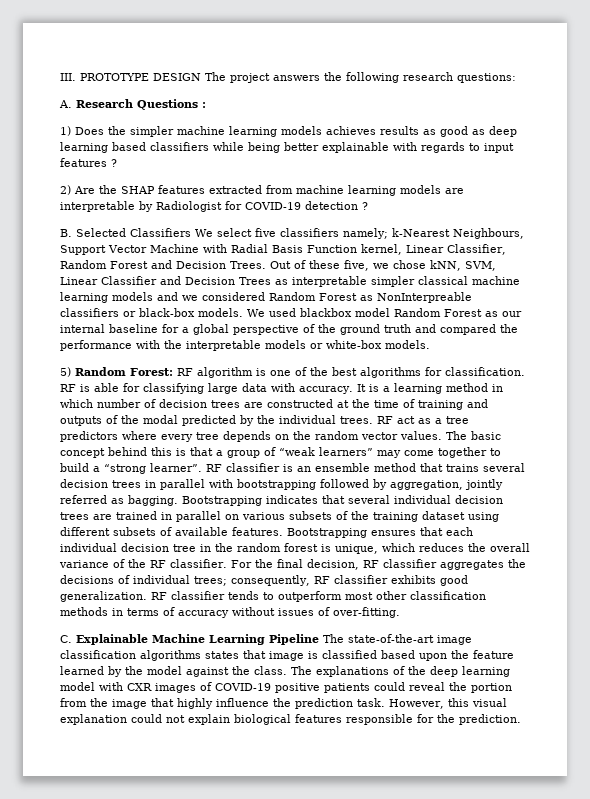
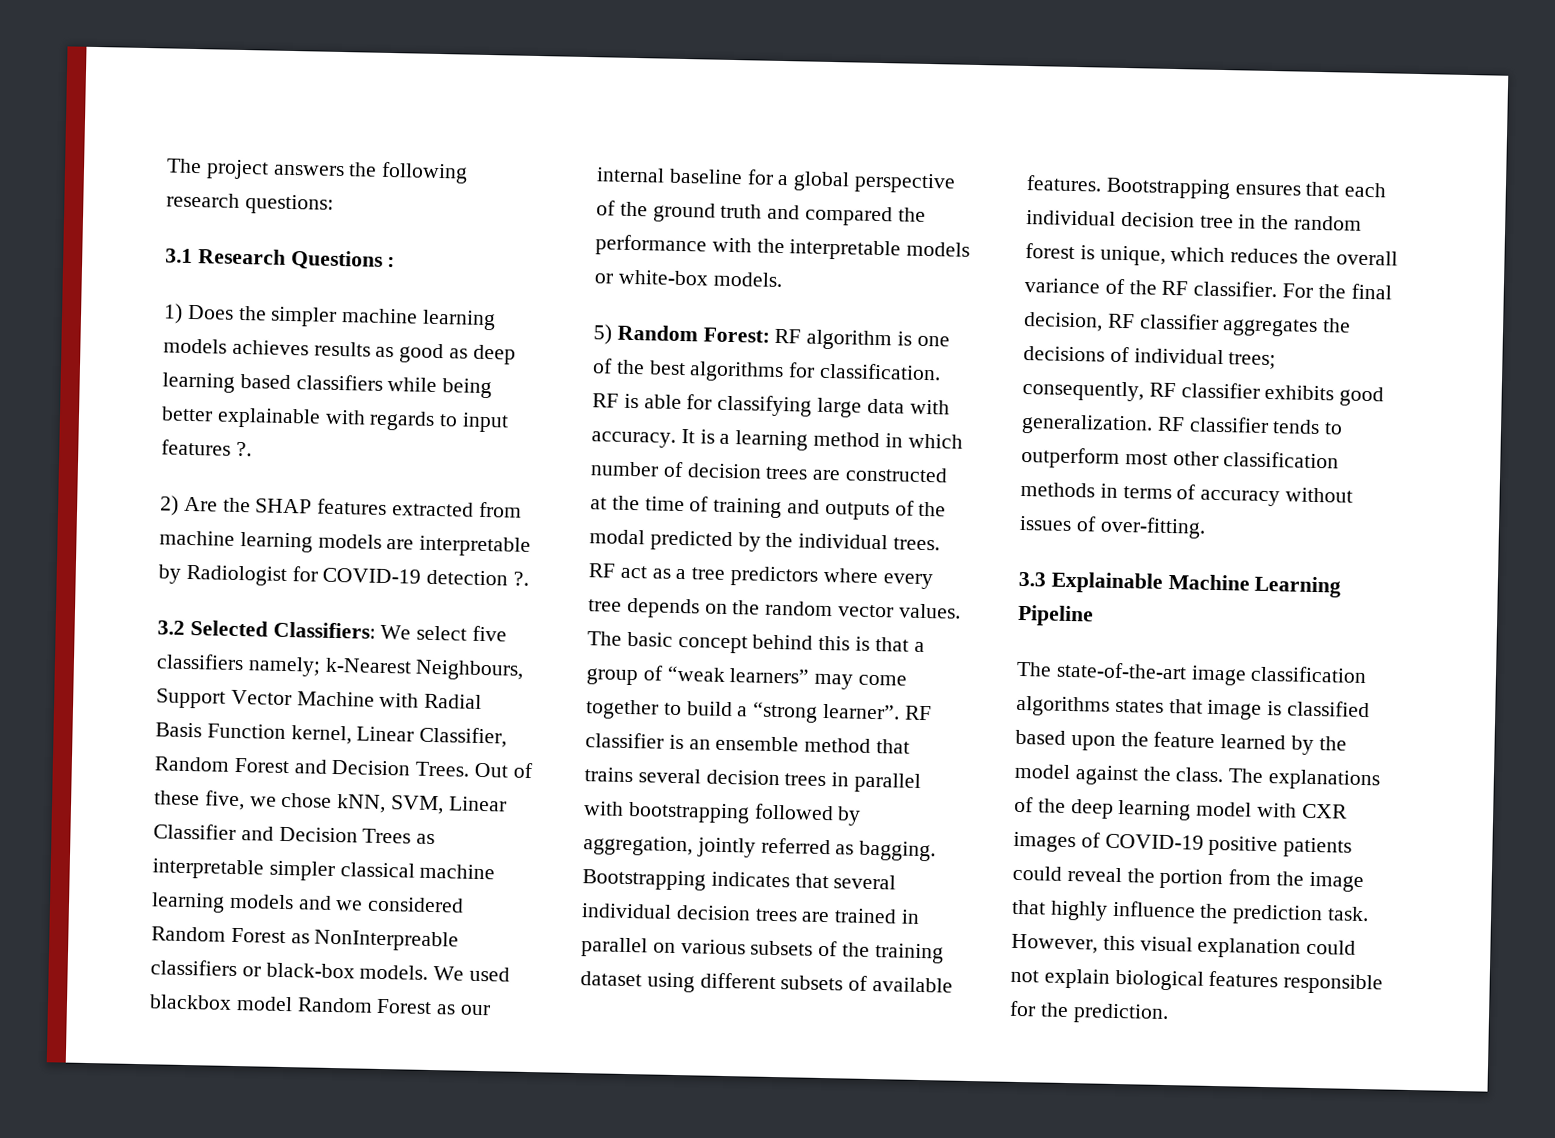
[60,73,201,81] III. PROTOTYPE DESIGN -> (166, 166) none
[59,100,72,108] A. -> [165,248,193,263] 3.1
[111,159,117,167] ? -> [235,441,252,457] ?.
[362,202,368,210] [60,228,191,237] ? // B. Selected Classifiers -> [513,571,530,586] [157,620,376,639] ?. // 3.2 Selected Classifiers:
[60,635,72,643] C. -> [1018,571,1046,587] 3.3
(319, 639) none -> (1094, 615) //

